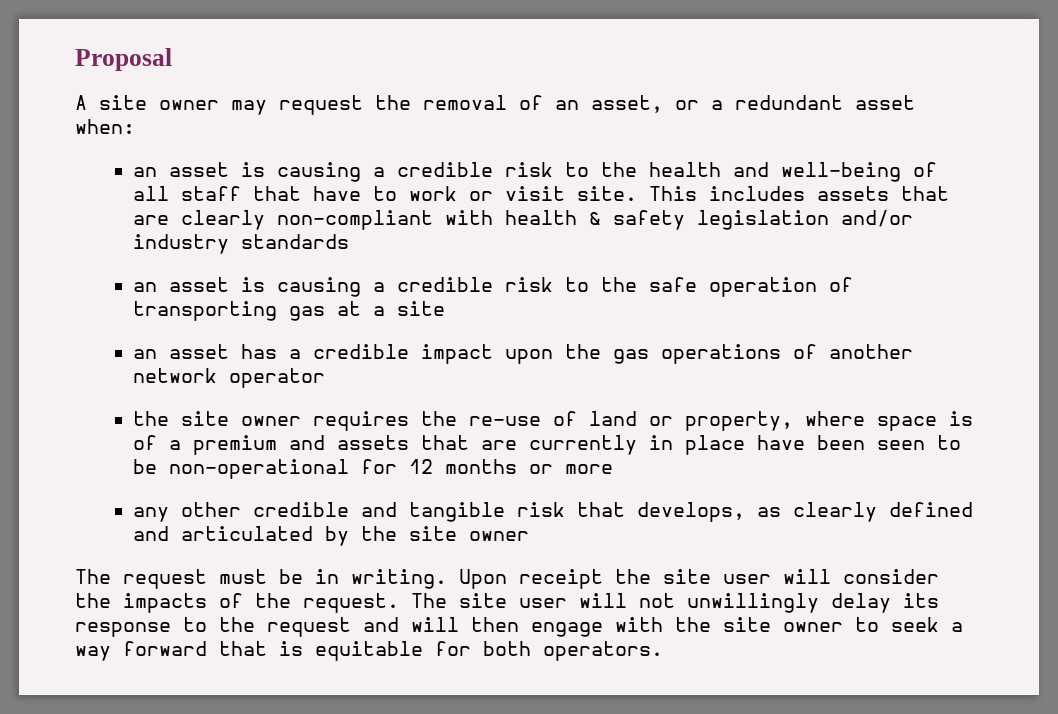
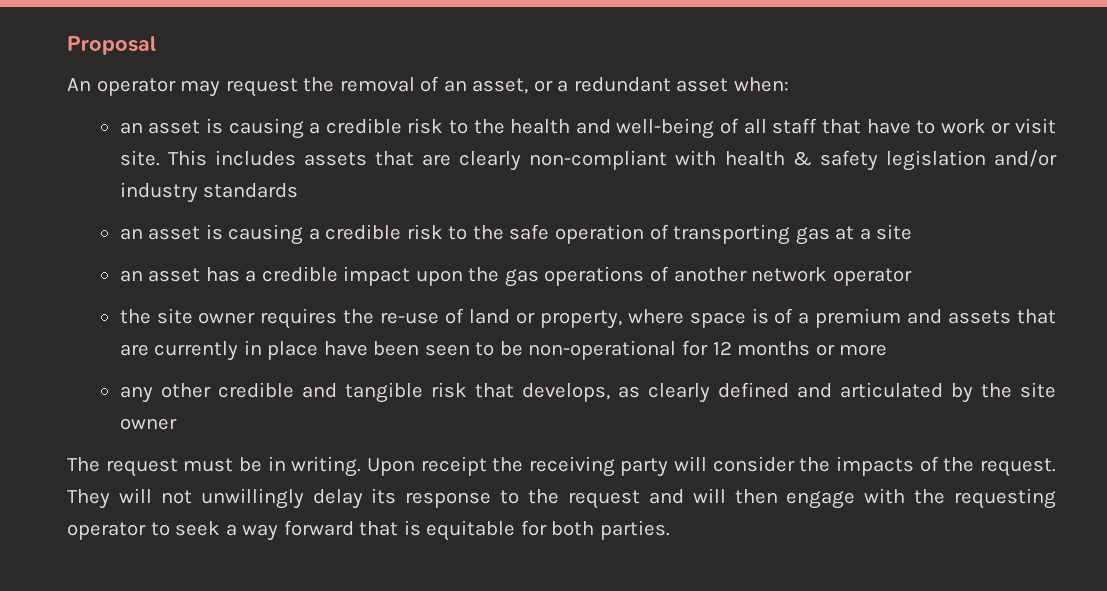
[75,95,219,110] A site owner -> [67,78,176,96] An operator
[663,569,771,584] site user -> [528,456,669,477] receiving party
[411,593,567,608] The site user -> [67,489,110,509] They
[723,617,843,632] site owner -> [954,488,1056,509] [67,522,146,540] requesting operator
[543,641,663,661] operators. -> [599,520,670,540] parties.

